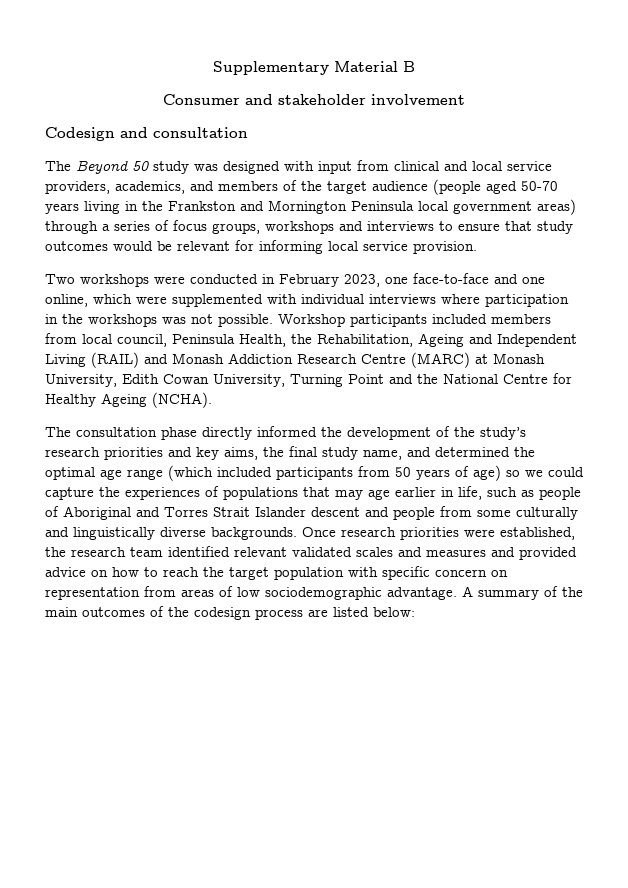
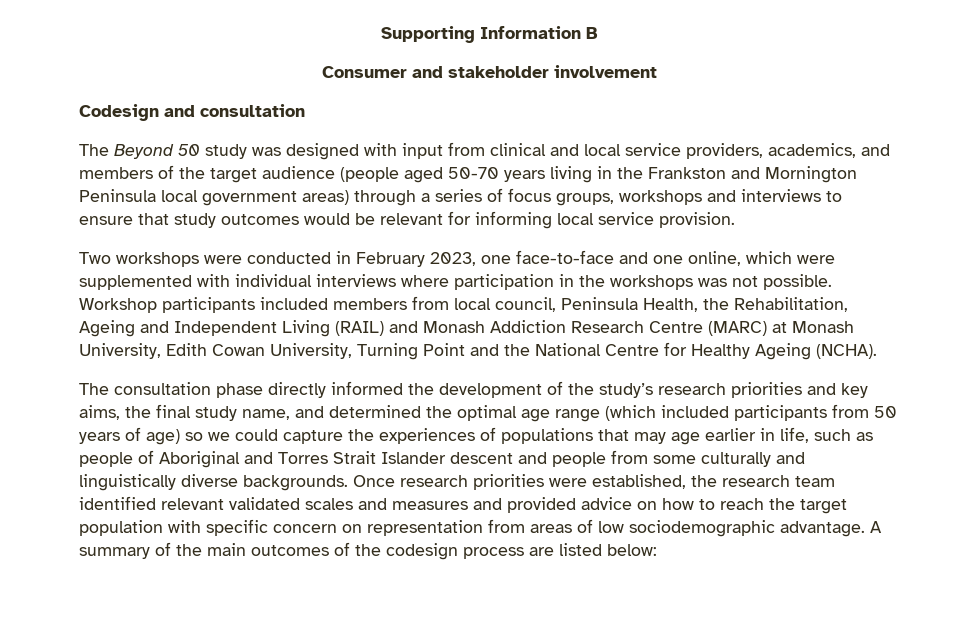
[213,61,398,75] Supplementary Material -> [380,26,581,43] Supporting Information

